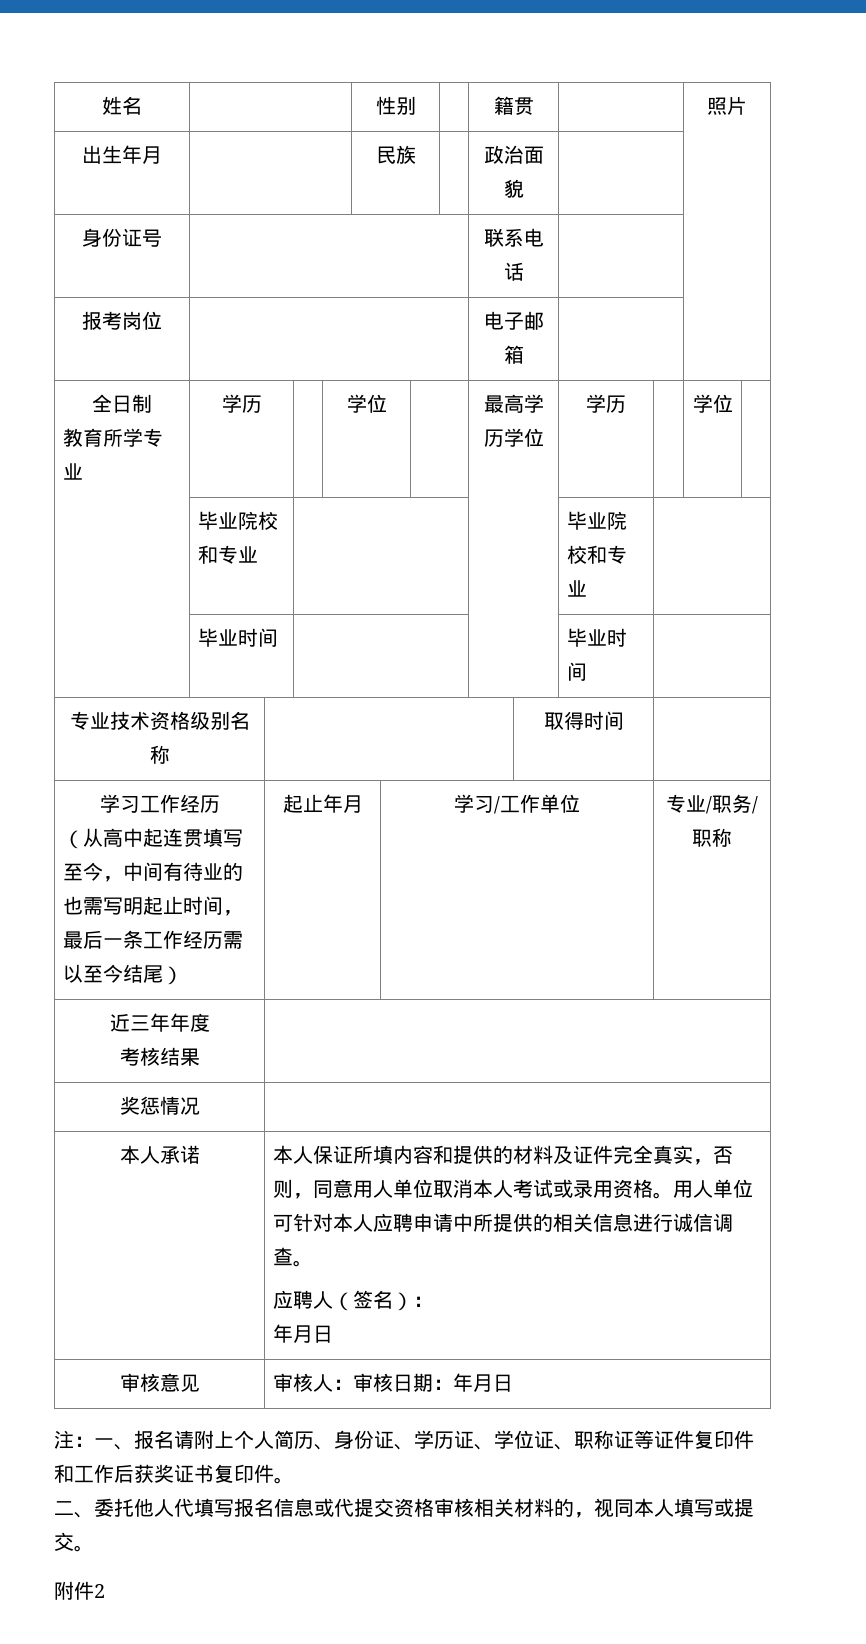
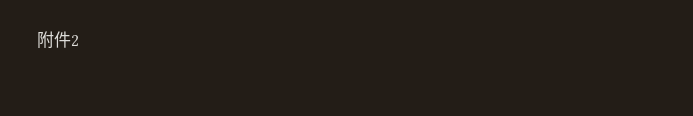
[102,96,142,115] [375,96,416,115] [493,96,534,115] [707,96,747,115] [82,145,162,164] [375,145,416,164] [483,145,544,164] [503,179,524,198] [82,228,162,247] [483,228,544,247] [503,262,524,281] [82,311,162,330] [483,311,544,330] [503,345,524,364] [92,394,152,413] [63,428,164,447] [63,463,84,480] [221,394,262,413] [346,394,387,413] [483,394,544,413] [483,428,544,447] [586,394,626,413] [692,394,733,413] [198,511,279,530] [198,545,259,564] [567,511,628,530] [567,545,628,564] [567,580,588,597] [198,628,279,647] [567,628,628,647] [567,662,588,681] [69,711,250,731] [149,745,170,764] [543,711,624,730] [99,794,220,813] [63,828,244,849] [63,862,244,882] [63,896,244,916] [63,930,244,949] [63,964,184,985] [282,794,363,813] [454,794,580,814] [666,794,758,814] [692,828,732,847] [109,1013,210,1032] [119,1047,200,1066] [119,1096,200,1115] [119,1145,200,1164] [273,1145,734,1165] [273,1179,754,1199] [273,1213,734,1232] [273,1247,314,1267] [273,1290,434,1311] [273,1324,334,1343] [119,1373,200,1392] [273,1373,514,1392] [54,1430,754,1450] [54,1464,294,1484] [54,1498,754,1518] [54,1532,94,1552] 姓名 | | 性别 | | 籍贯 | | 照片 // 出生年月 | | 民族 | | 政治面貌 | | // 身份证号 | | 联系电话 | | // 报考岗位 | | 电子邮箱 | | // 全日制 // 教育所学专业 | 学历 | | 学位 | | 最高学历学位 | 学历 | | 学位 | // | 毕业院校和专业 | | | 毕业院校和专业 | // | 毕业时间 | | | 毕业时间 | // 专业技术资格级别名称 | | 取得时间 | // 学习工作经历 // （从高中起连贯填写至今，中间有待业的也需写明起止时间，最后一条工作经历需以至今结尾） | 起止年月 | 学习/工作单位 | 专业/职务/职称 // 近三年年度 // 考核结果 | // 奖惩情况 | // 本人承诺 | 本人保证所填内容和提供的材料及证件完全真实，否则，同意用人单位取消本人考试或录用资格。用人单位可针对本人应聘申请中所提供的相关信息进行诚信调查。 // 应聘人（签名）： // 年月日 // 审核意见 | 审核人：审核日期：年月日 // 注：一、报名请附上个人简历、身份证、学历证、学位证、职称证等证件复印件和工作后获奖证书复印件。 // 二、委托他人代填写报名信息或代提交资格审核相关材料的，视同本人填写或提交。 // -> (37, 40) none

